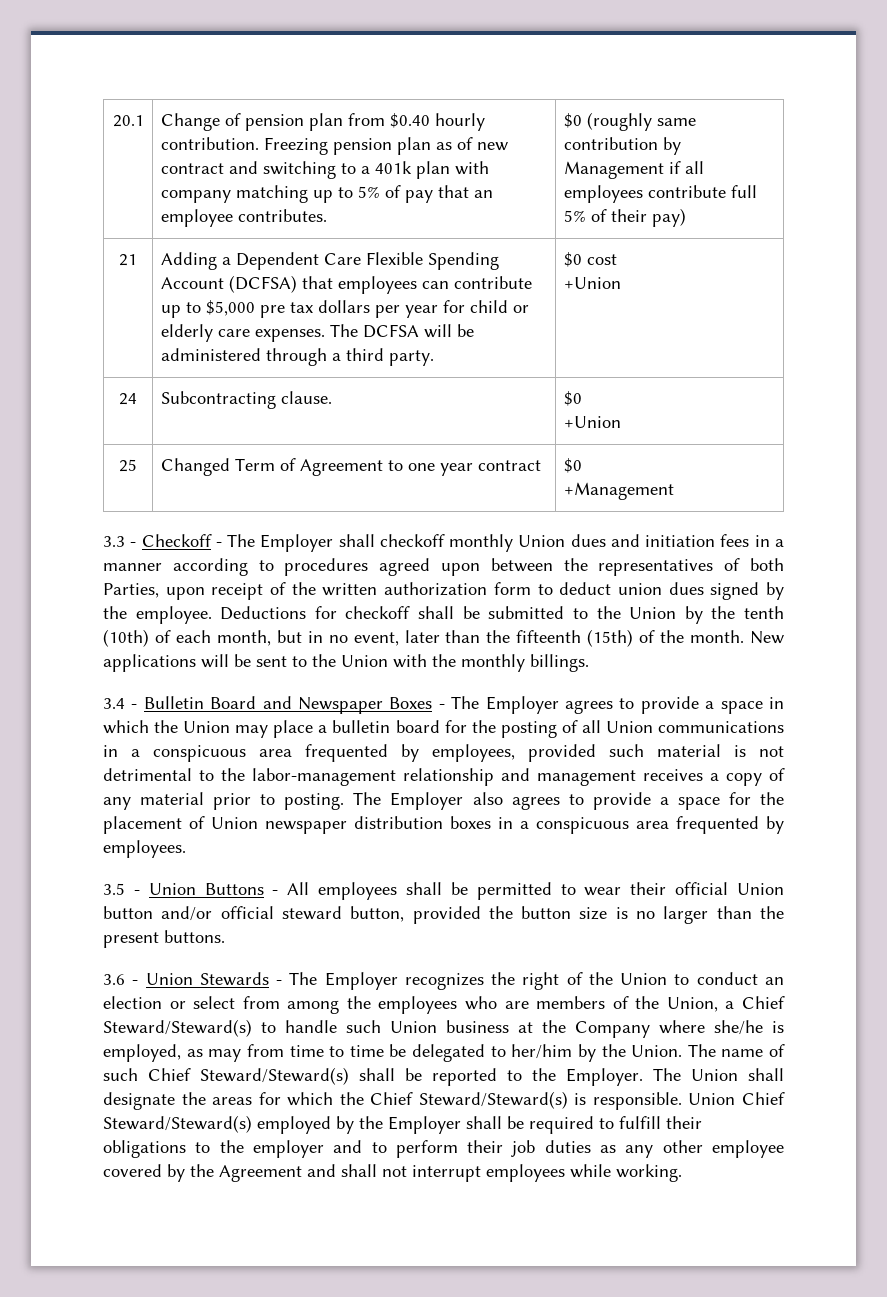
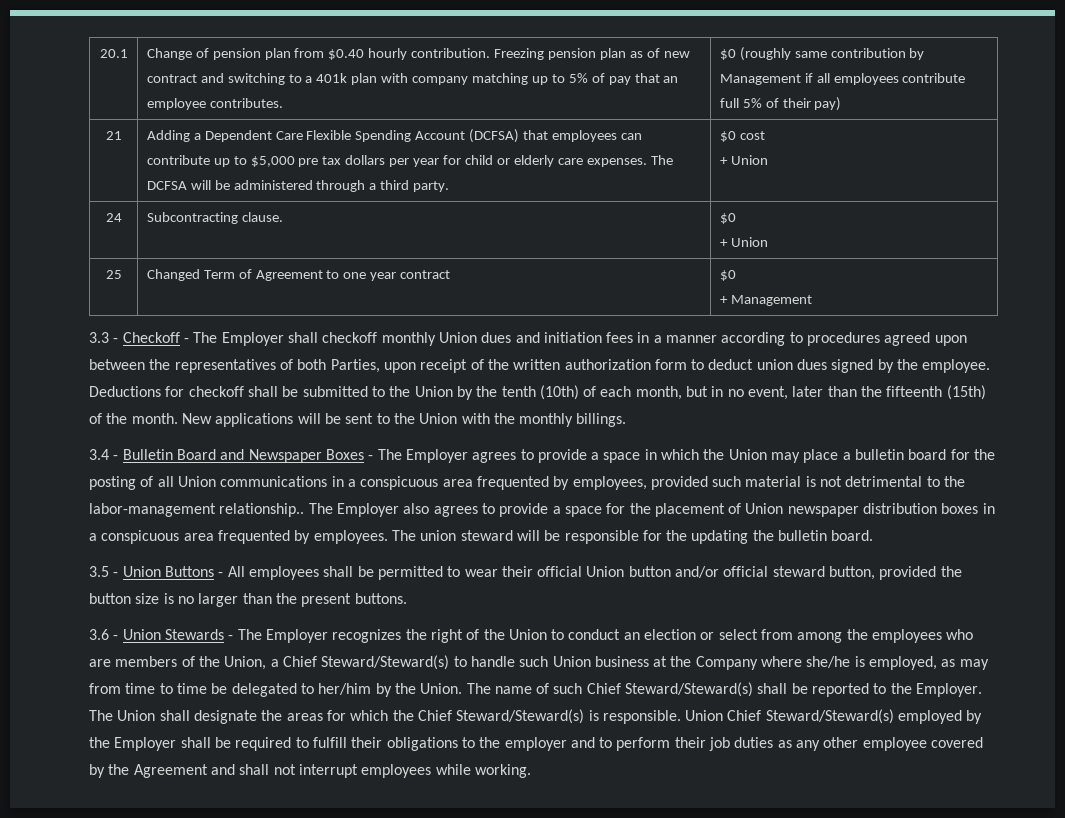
[563,277,621,289] +Union -> [719,155,768,165] + Union
[563,416,621,428] +Union -> [719,237,768,247] + Union
[563,482,674,500] +Management -> [719,295,812,306] + Management
[403,768,785,786] [103,792,345,810] relationship and management receives a copy of any material prior to posting. -> [219,503,305,517] relationship..
(186, 849) none -> [391,530,874,544] The union steward will be responsible for the updating the bulletin board.

